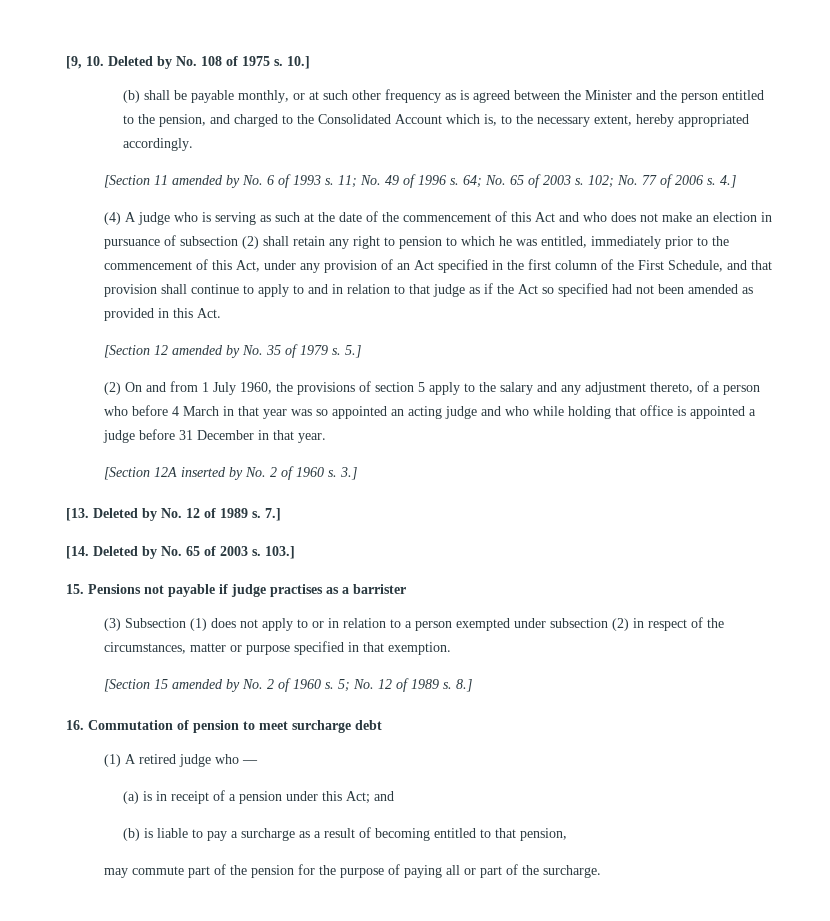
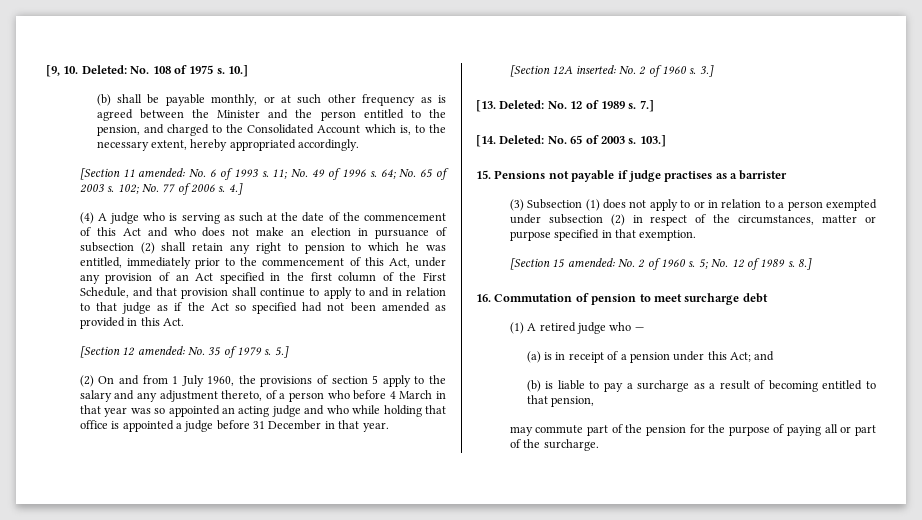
[108,56,172,69] Deleted by -> [81,65,127,74] Deleted:
[172,175,241,188] amended by -> [138,168,186,177] amended:
[172,345,241,358] amended by -> [137,346,185,355] amended:
[181,467,244,480] inserted by -> [575,65,616,74] inserted:
[93,508,157,521] Deleted by -> [499,100,545,109] Deleted:
[93,546,157,559] Deleted by -> [499,135,545,144] Deleted:
[172,679,241,692] amended by -> [567,258,615,267] amended:

